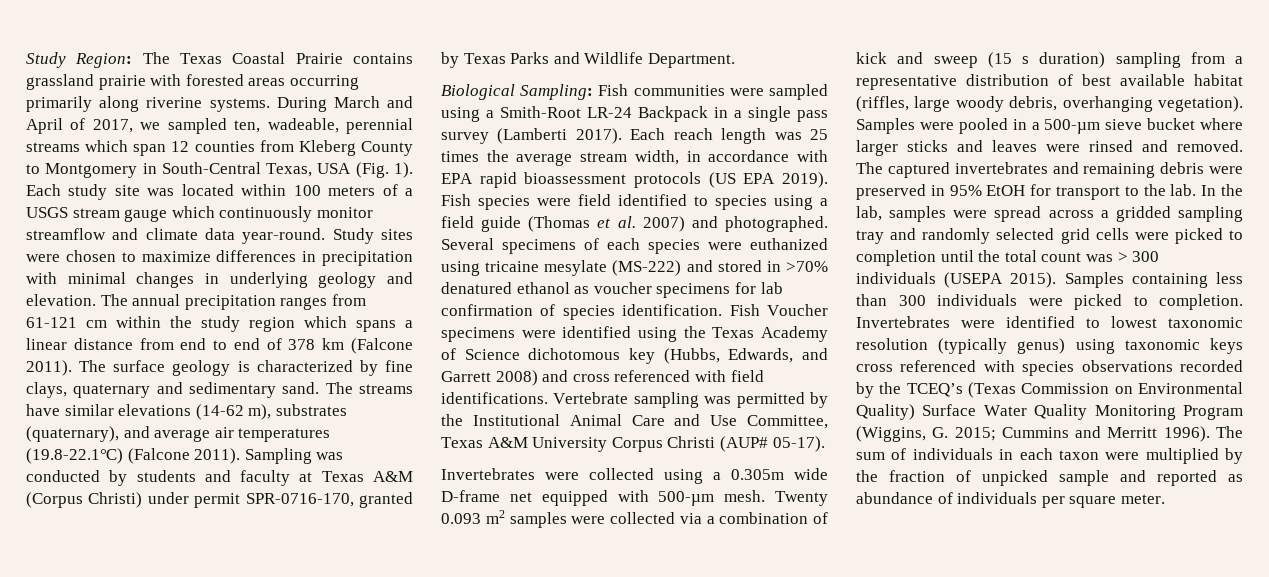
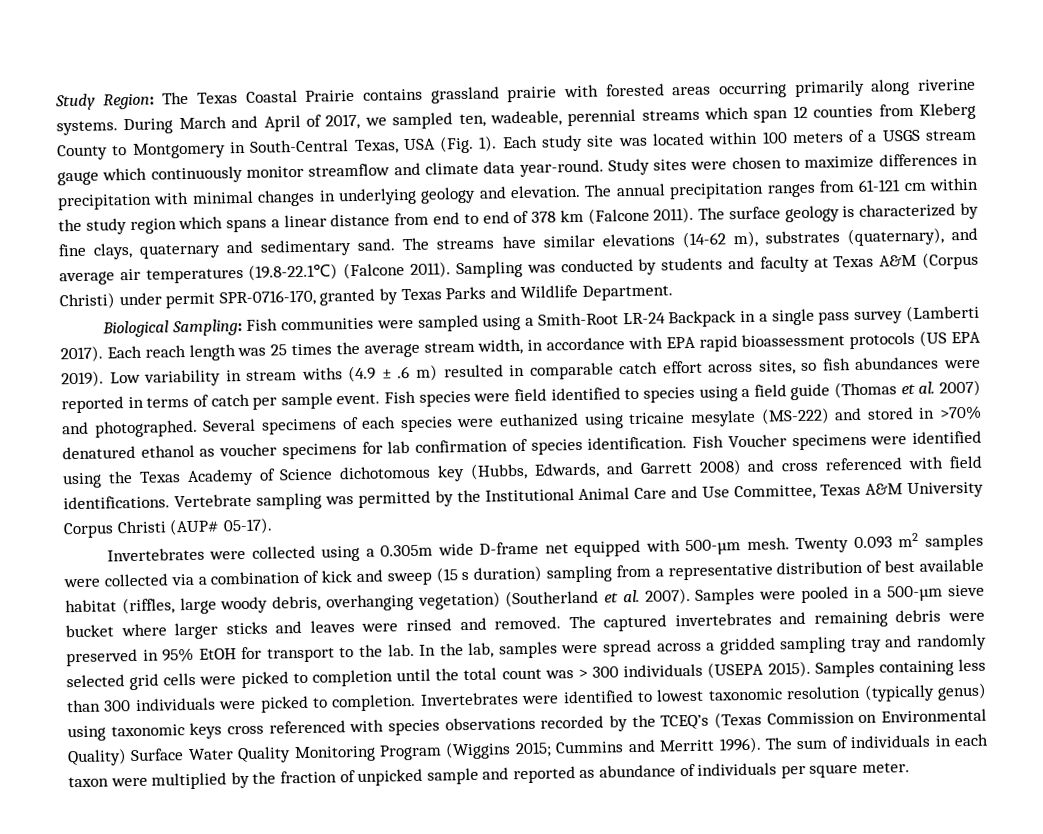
(828, 180) none -> [109,356,981,387] [61,392,381,414] Low variability in stream withs (4.9 ± .6 m) resulted in comparable catch effort across sites, so fish abundances were reported in terms of catch per sample event.
[1158,96,1243,112] vegetation). -> [417,587,691,610] vegetation) (Southerland et al. 2007).
[856,426,949,442] (Wiggins, G. -> [445,741,512,760] (Wiggins

